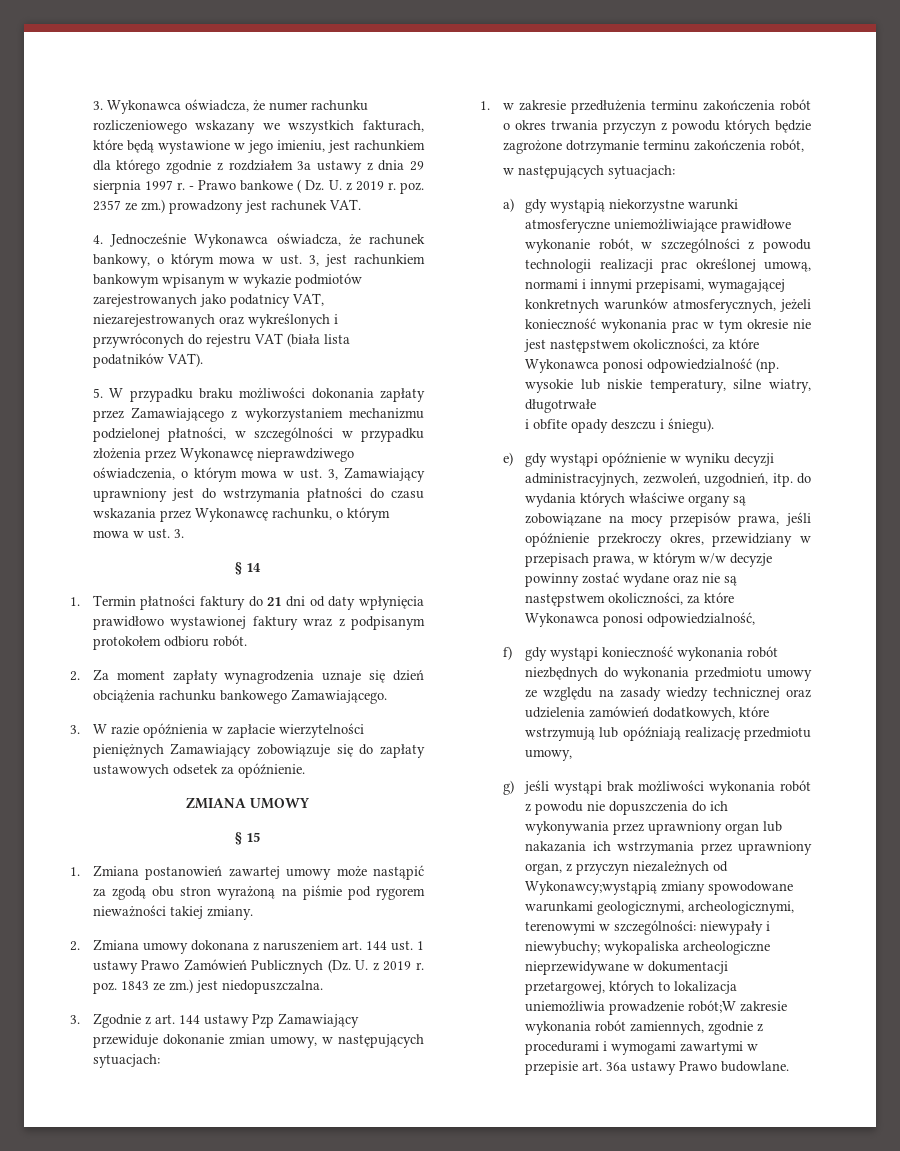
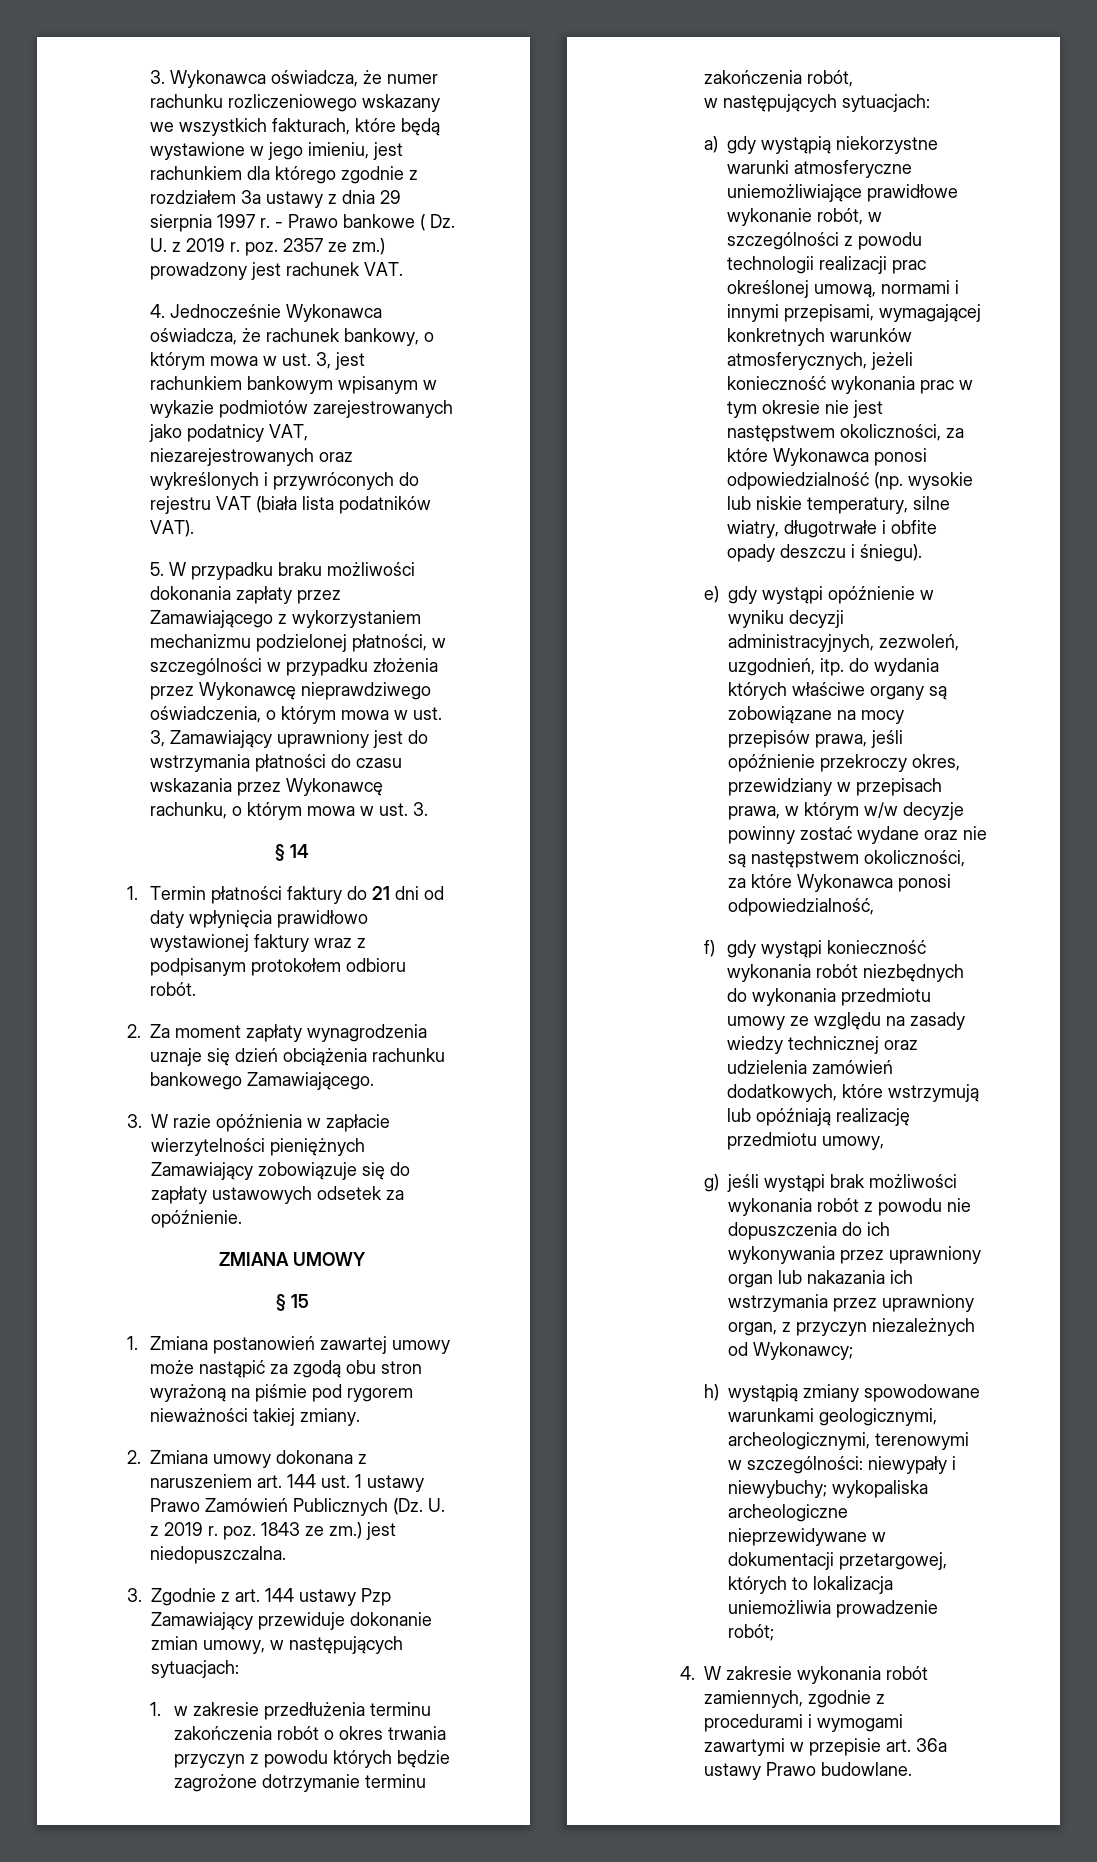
(597, 406) // -> (878, 529) none
[525,881,658,895] Wykonawcy;wystąpią -> [752,1342,853,1360] [703,1384,798,1402] Wykonawcy; // h) wystąpią
[688,1000,737,1013] robót;W -> [727,1624,774,1641] [680,1666,722,1680] robót; // 4. W

